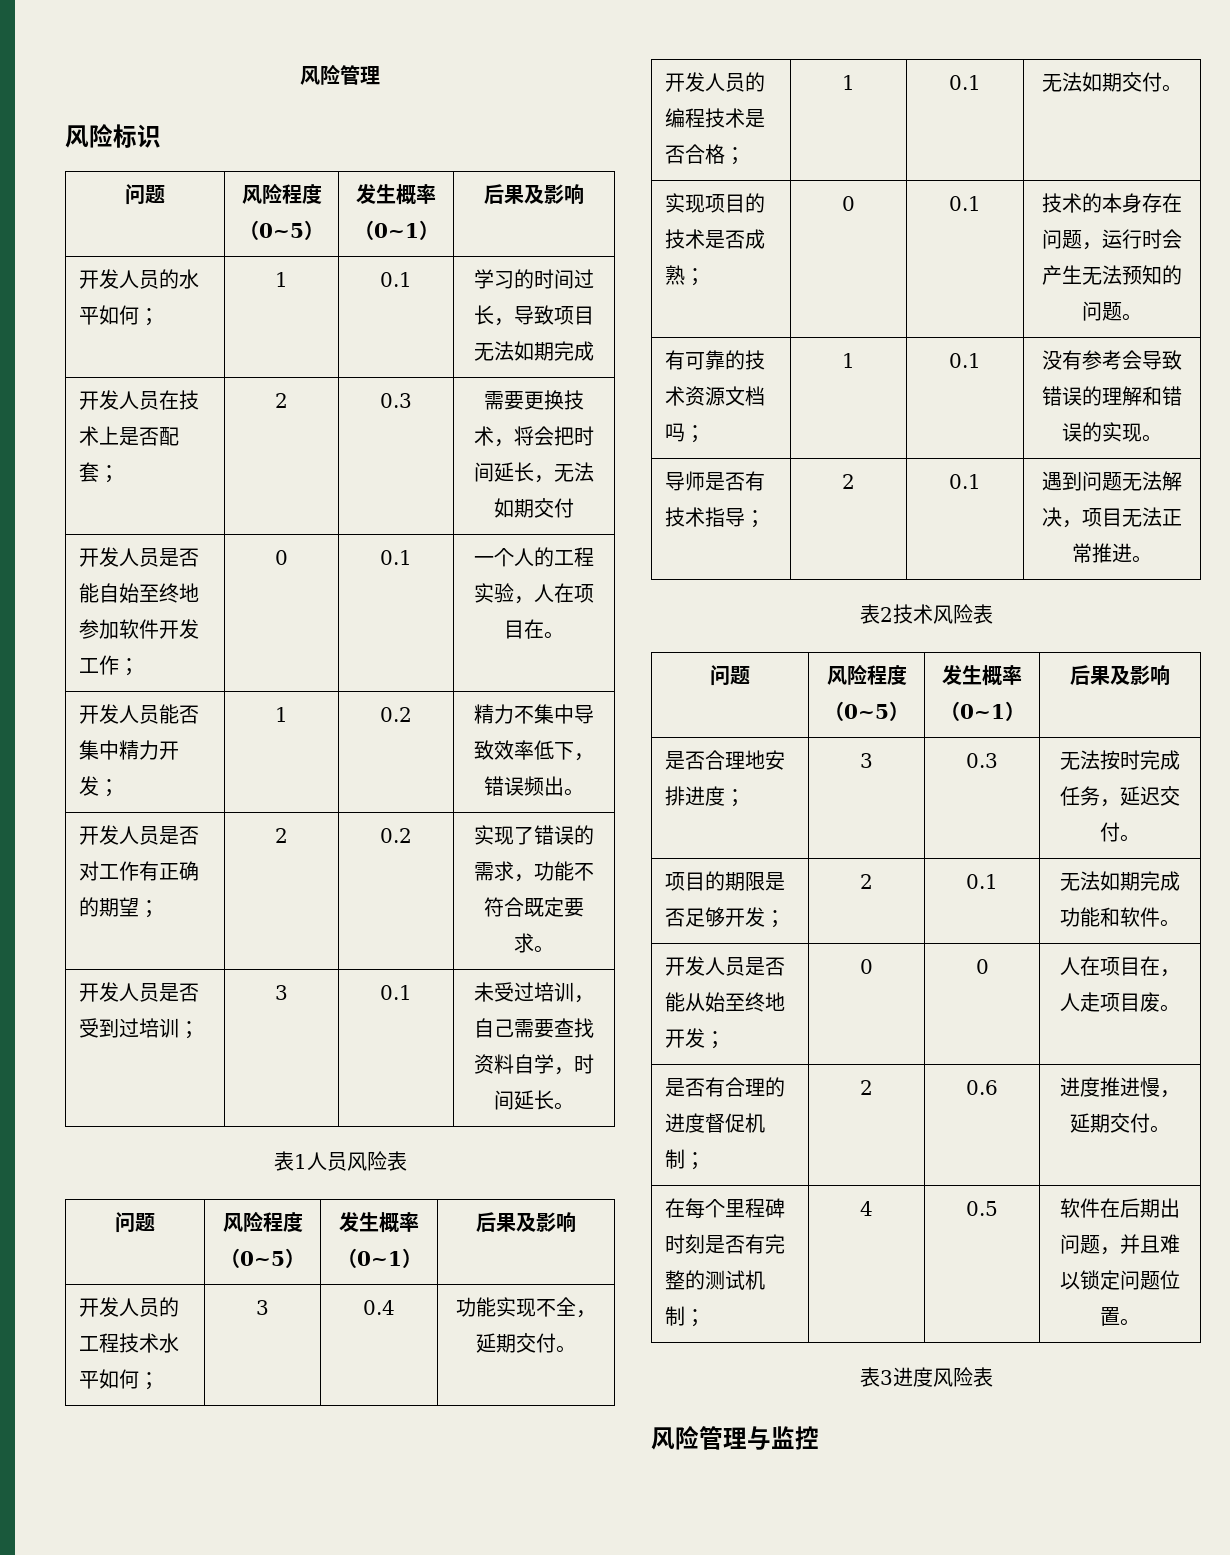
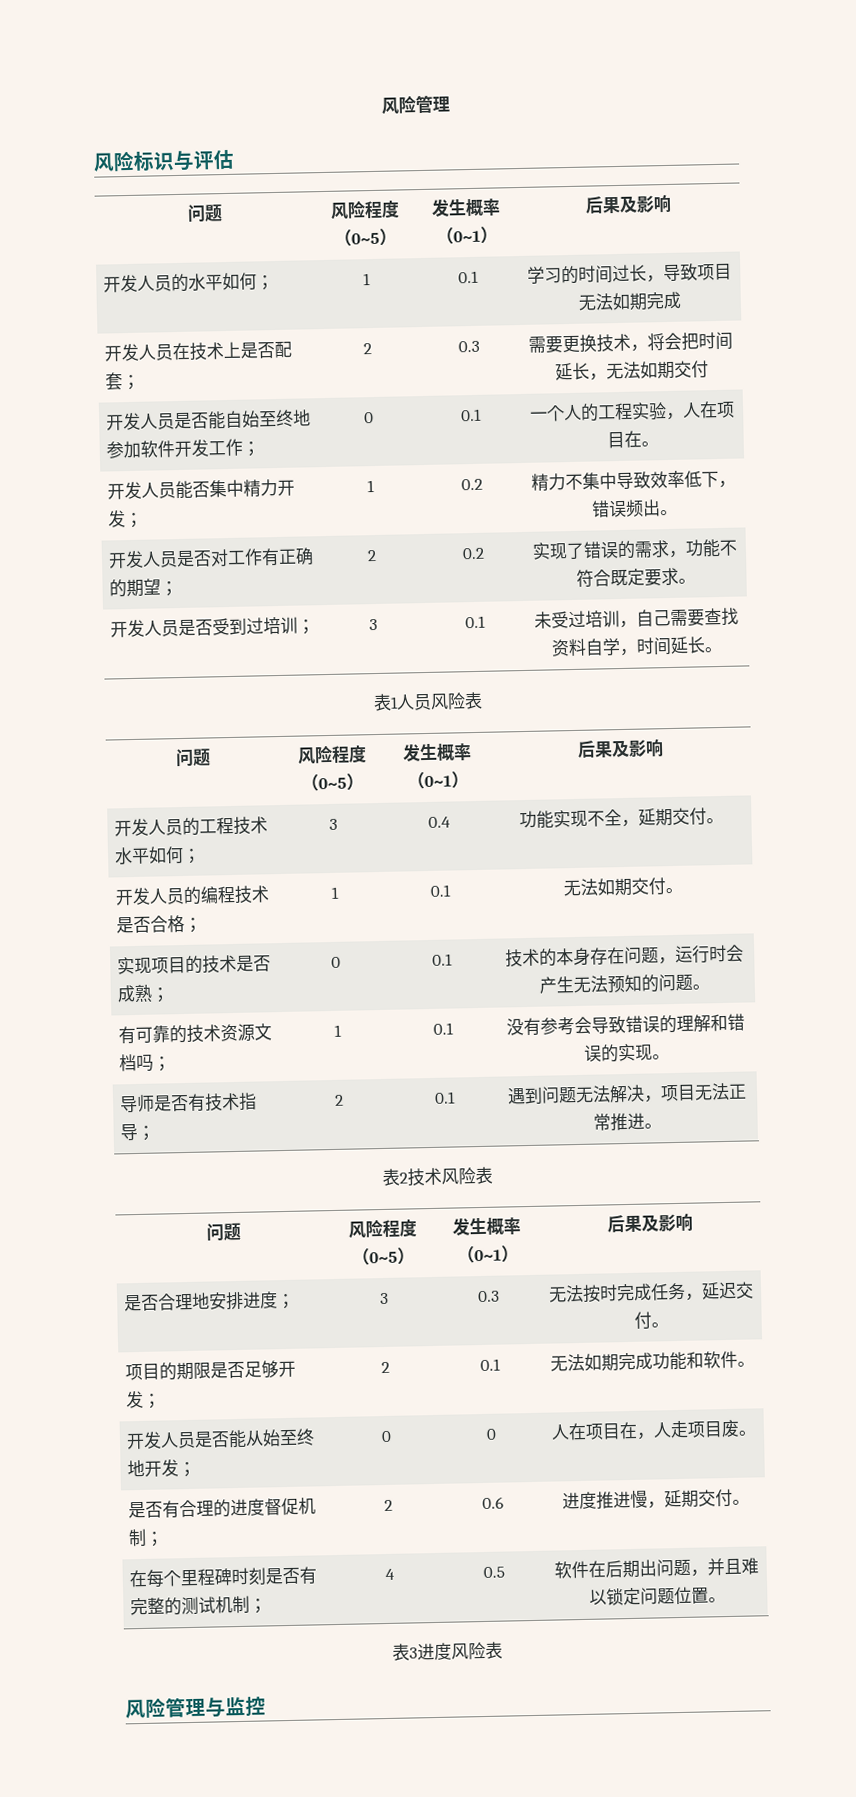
(161, 136) none -> [173,149,235,172] 与评估

